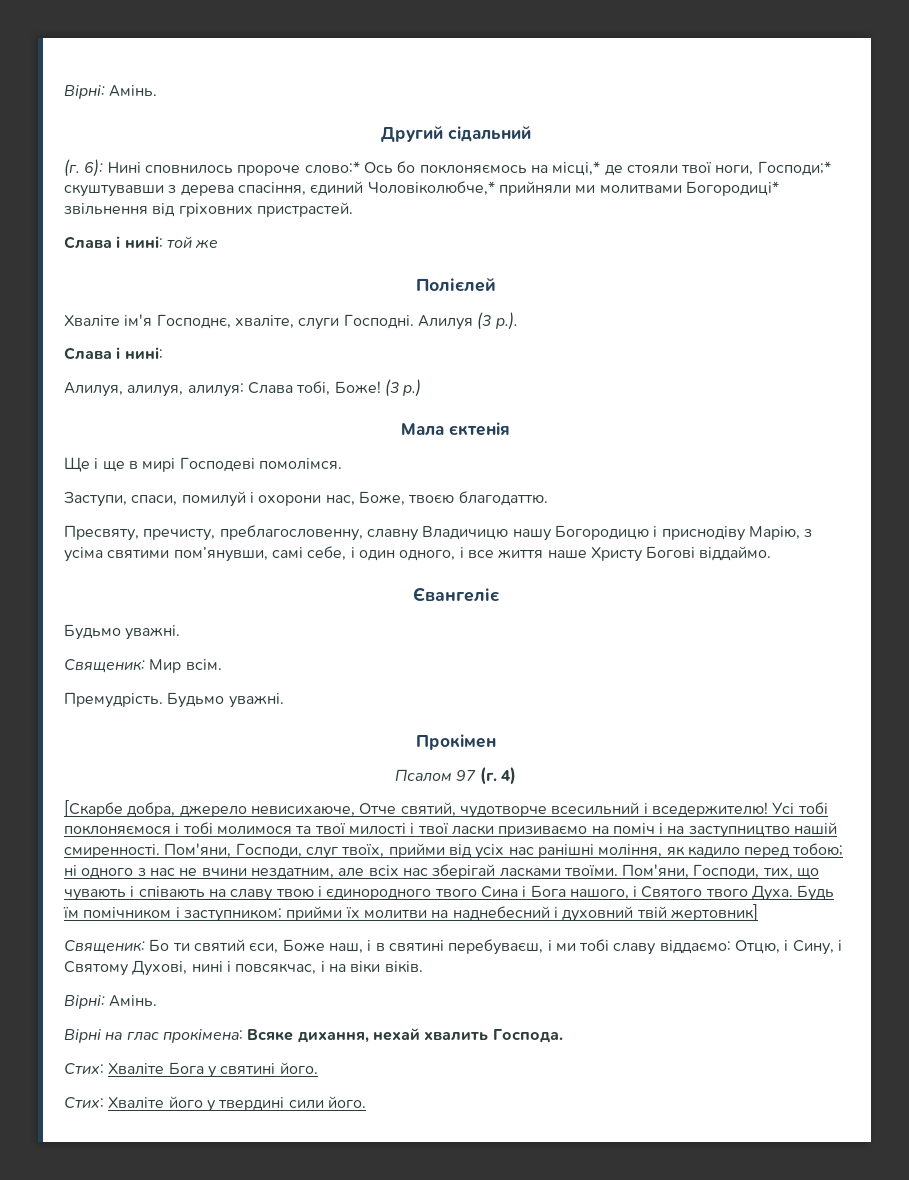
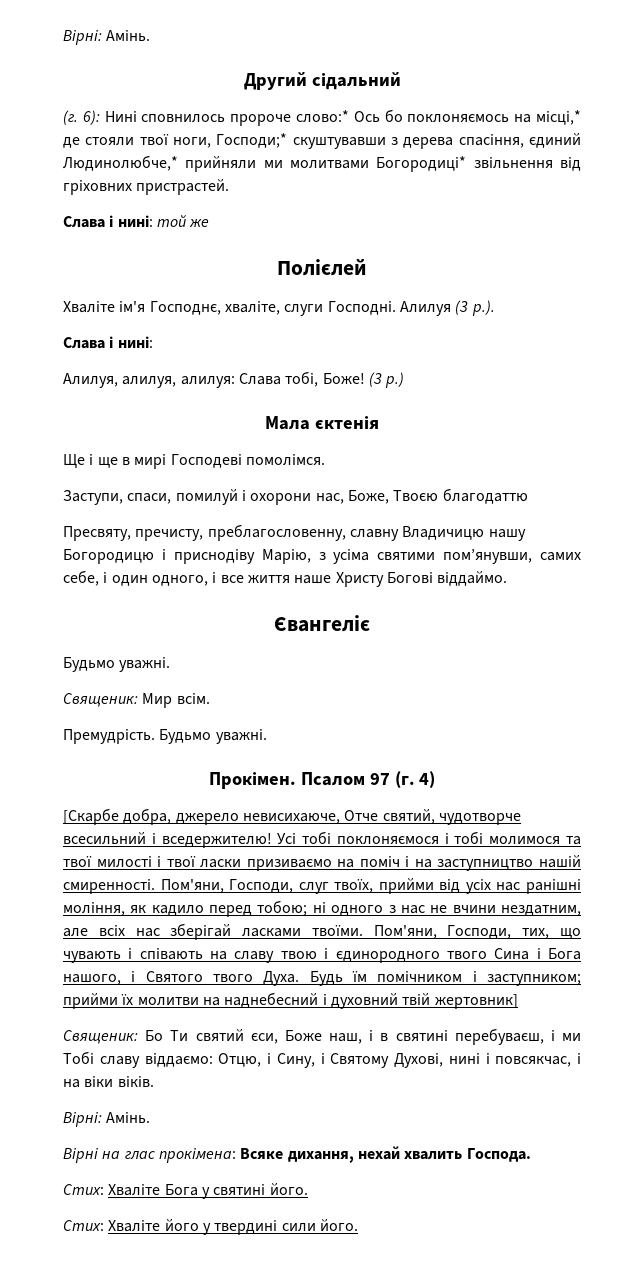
[367,181,495,196] Чоловіколюбче,* -> [63,155,178,171] Людинолюбче,*
[408,491,548,506] твоєю благодаттю. -> [393,488,528,504] Твоєю благодаттю
[271,547,303,558] самі -> [540,552,581,561] самих
[415,734,496,750] Прокімен // -> [208,772,296,789] Прокімен.
[172,943,190,951] ти -> [170,1030,189,1041] Ти
[579,939,610,951] тобі -> [63,1051,94,1064] Тобі

